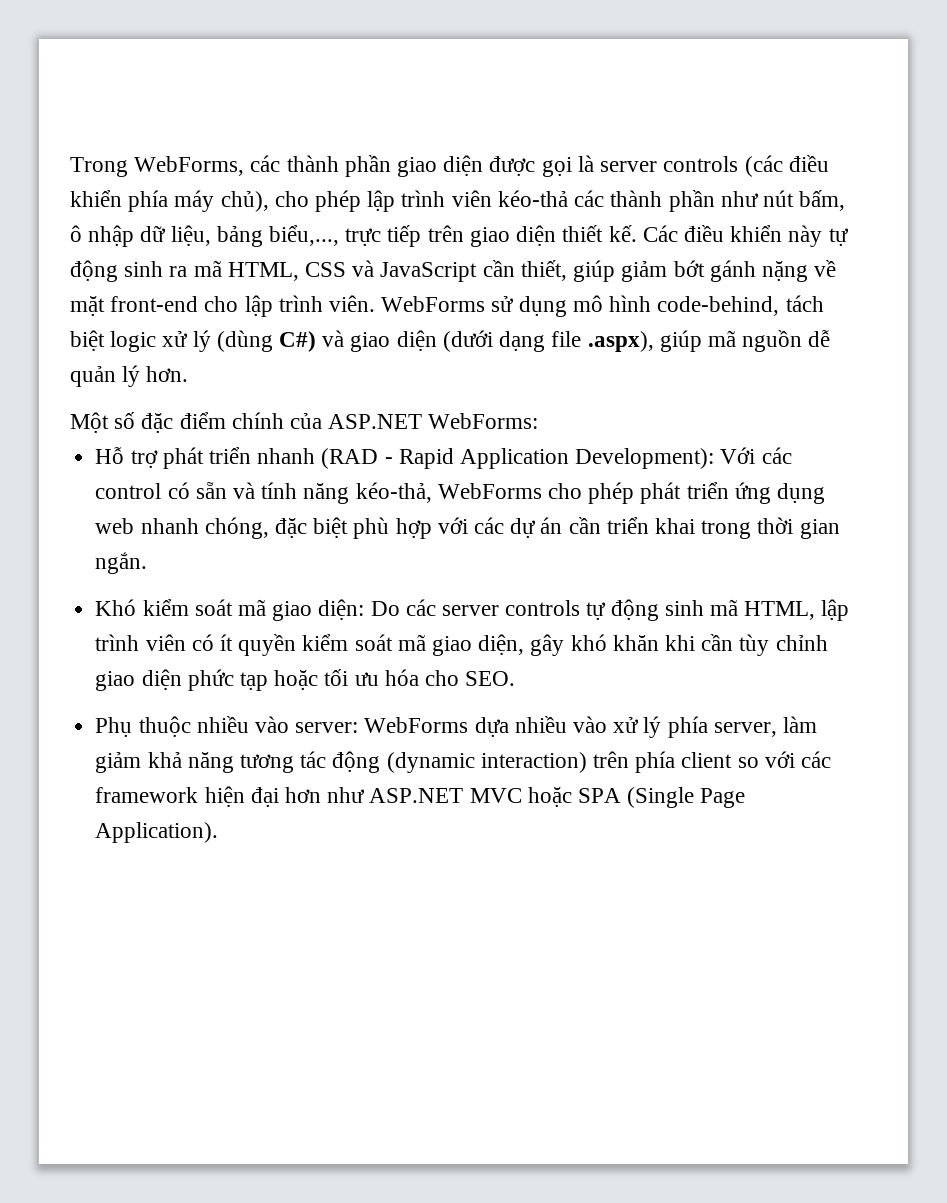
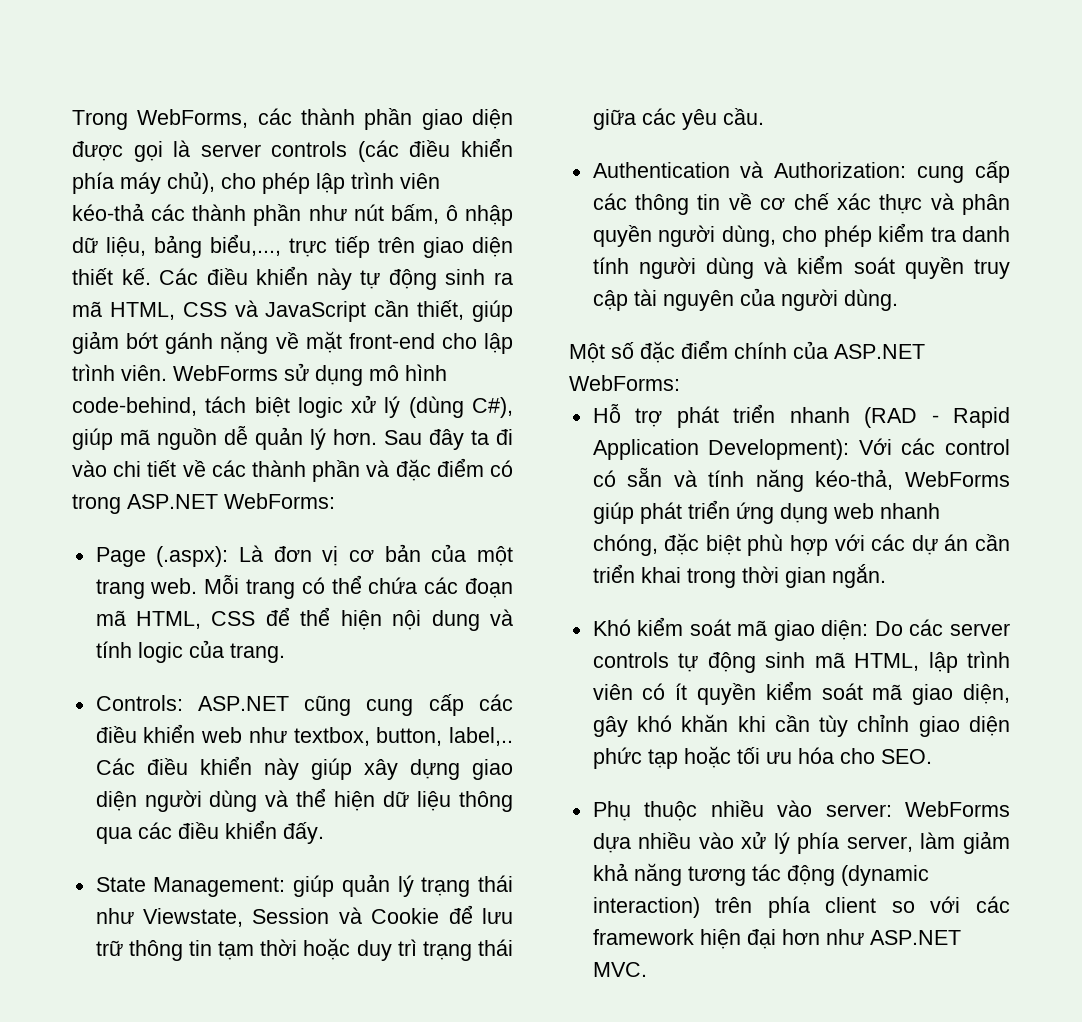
[279,330,654,352] C#) và giao diện (dưới dạng file .aspx), -> [471,397,513,418] C#),
(189, 374) none -> [384,429,513,450] [72,458,513,482] [72,493,335,514] [95,544,513,567] [95,575,513,599] [95,607,513,631] [95,640,285,663] [95,694,513,716] [95,724,513,746] [95,756,513,780] [95,788,513,812] [95,820,324,844] [95,874,514,897] [95,905,513,927] [95,938,513,961] [592,108,764,130] [592,161,1010,183] [592,193,1010,215] [592,223,1010,247] [592,255,1010,279] [592,288,898,311] Sau đây ta đi vào chi tiết về các thành phần và đặc điểm có trong ASP.NET WebForms: // Page (.aspx): Là đơn vị cơ bản của một trang web. Mỗi trang có thể chứa các đoạn mã HTML, CSS để thể hiện nội dung và tính logic của trang. // Controls: ASP.NET cũng cung cấp các điều khiển web như textbox, button, label,.. Các điều khiển này giúp xây dựng giao diện người dùng và thể hiện dữ liệu thông qua các điều khiển đấy. // State Management: giúp quản lý trạng thái như Viewstate, Session và Cookie để lưu trữ thông tin tạm thời hoặc duy trì trạng thái giữa các yêu cầu. // Authentication và Authorization: cung cấp các thông tin về cơ chế xác thực và phân quyền người dùng, cho phép kiểm tra danh tính người dùng và kiểm soát quyền truy cập tài nguyên của người dùng.
[547,482,635,504] cho phép -> [592,502,634,524] giúp
[469,787,746,808] [95,822,219,843] MVC hoặc SPA (Single Page Application). -> [592,962,647,977] MVC.

